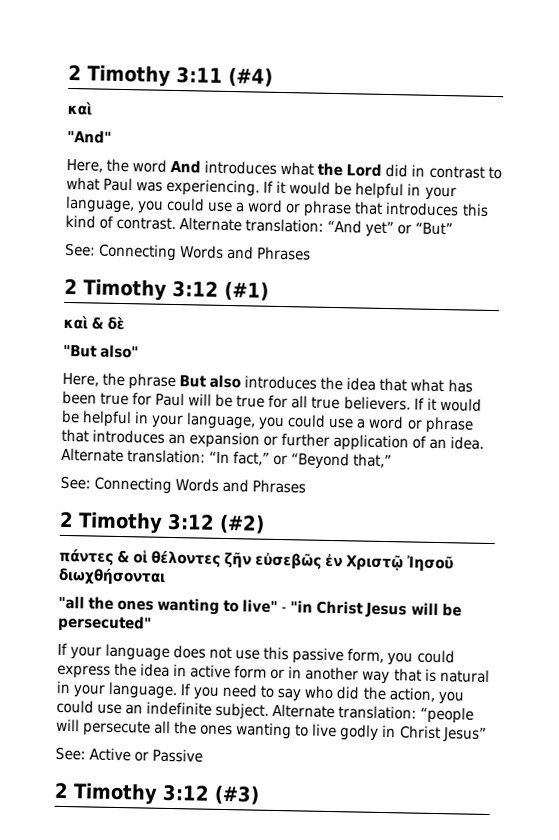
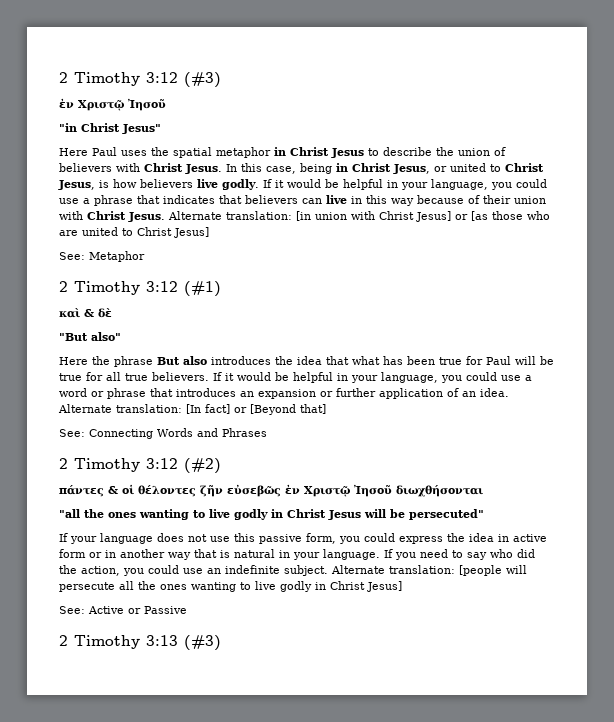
[68,64,273,87] [67,101,92,116] [67,129,112,144] [66,158,502,180] [66,176,261,197] 2 Timothy 3:11 (#4) // καὶ // "And" // Here, the word And introduces what the Lord did in contrast to what Paul was experiencing. -> [59,72,221,88] [59,98,166,111] [59,123,161,134] [59,147,506,158] [59,163,544,174] [58,179,259,190] 2 Timothy 3:12 (#3) // ἐν Χριστῷ Ἰησοῦ // "in Christ Jesus" // Here Paul uses the spatial metaphor in Christ Jesus to describe the union of believers with Christ Jesus. In this case, being in Christ Jesus, or united to Christ Jesus, is how believers live godly.
[247,199,489,218] [65,214,454,238] [65,242,312,262] word or phrase that introduces this kind of contrast. Alternate translation: “And yet” or “But” // See: Connecting Words and Phrases -> [94,195,546,206] [59,211,550,222] [59,227,209,238] [59,251,145,262] phrase that indicates that believers can live in this way because of their union with Christ Jesus. Alternate translation: [in union with Christ Jesus] or [as those who are united to Christ Jesus] // See: Metaphor
[62,372,99,387] Here, -> [59,357,88,365] Here
[209,451,393,470] “In fact,” or “Beyond that,” -> [186,404,326,415] [In fact] or [Beyond that]
[242,599,314,614] live" - "in -> [209,509,283,520] live godly in
[420,706,475,724] “people -> [459,565,502,576] [people
[441,727,487,742] Jesus” -> [367,581,402,592] Jesus]
[162,784,210,802] 3:12 -> [146,635,178,646] 3:13

